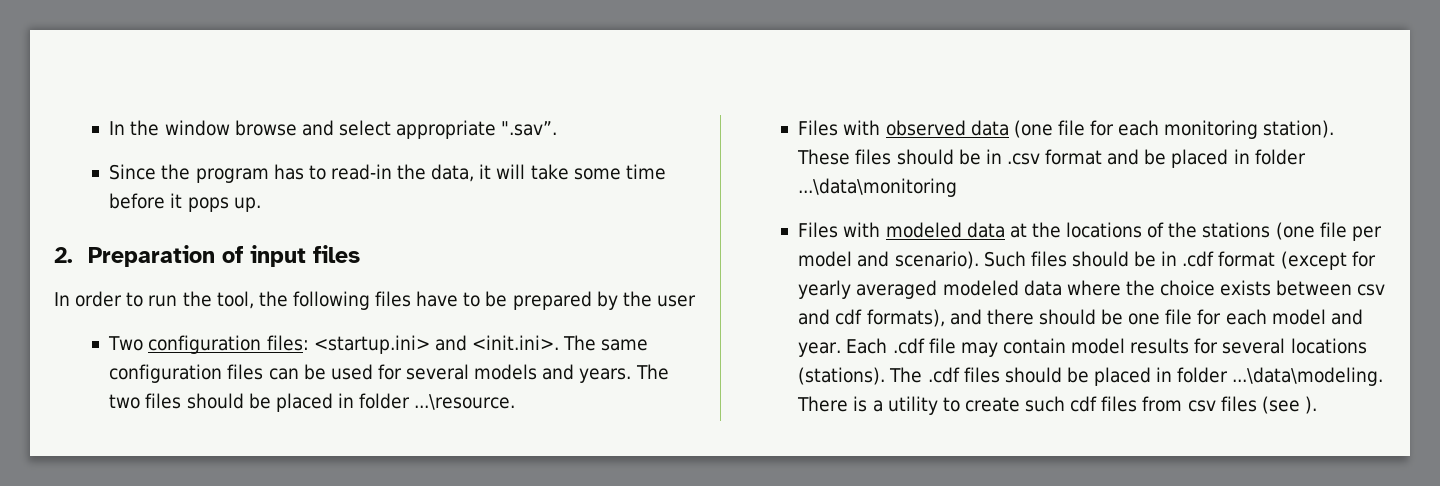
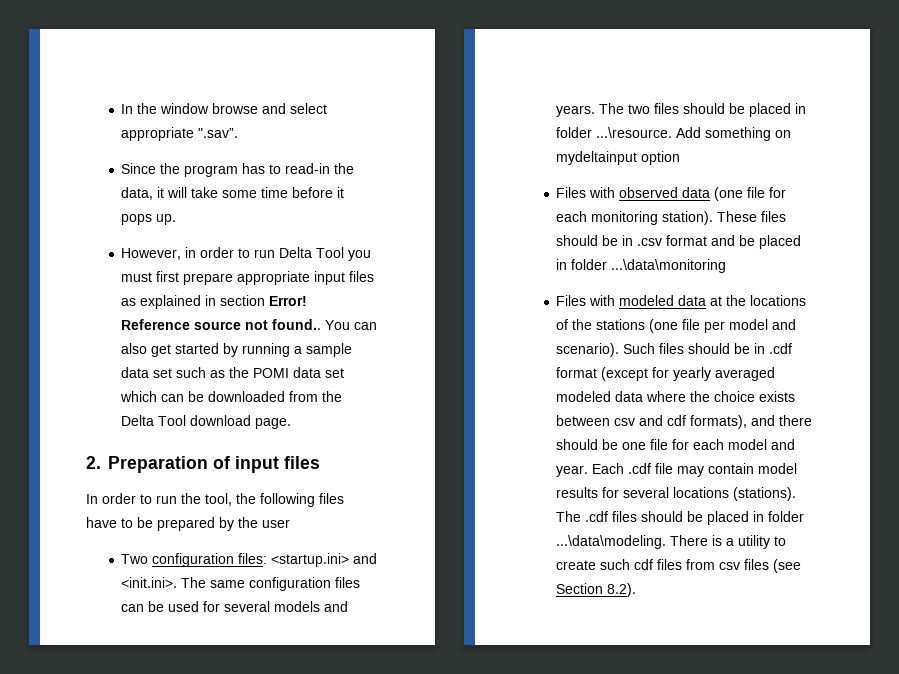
(261, 204) none -> [121,247,372,261] [121,271,375,285] [121,295,308,309] [121,319,378,330] [121,343,353,357] [121,367,345,378] [120,391,343,402] [121,415,292,429] // However, in order to run Delta Tool you must first prepare appropriate input files as explained in section Error! Reference source not found.. You can also get started by running a sample data set such as the POMI data set which can be downloaded from the Delta Tool download page.
(516, 402) none -> [676,127,792,141] [556,151,681,165] Add something on mydeltainput option
[1304,396,1317,414] ). -> [556,583,637,597] Section 8.2).

